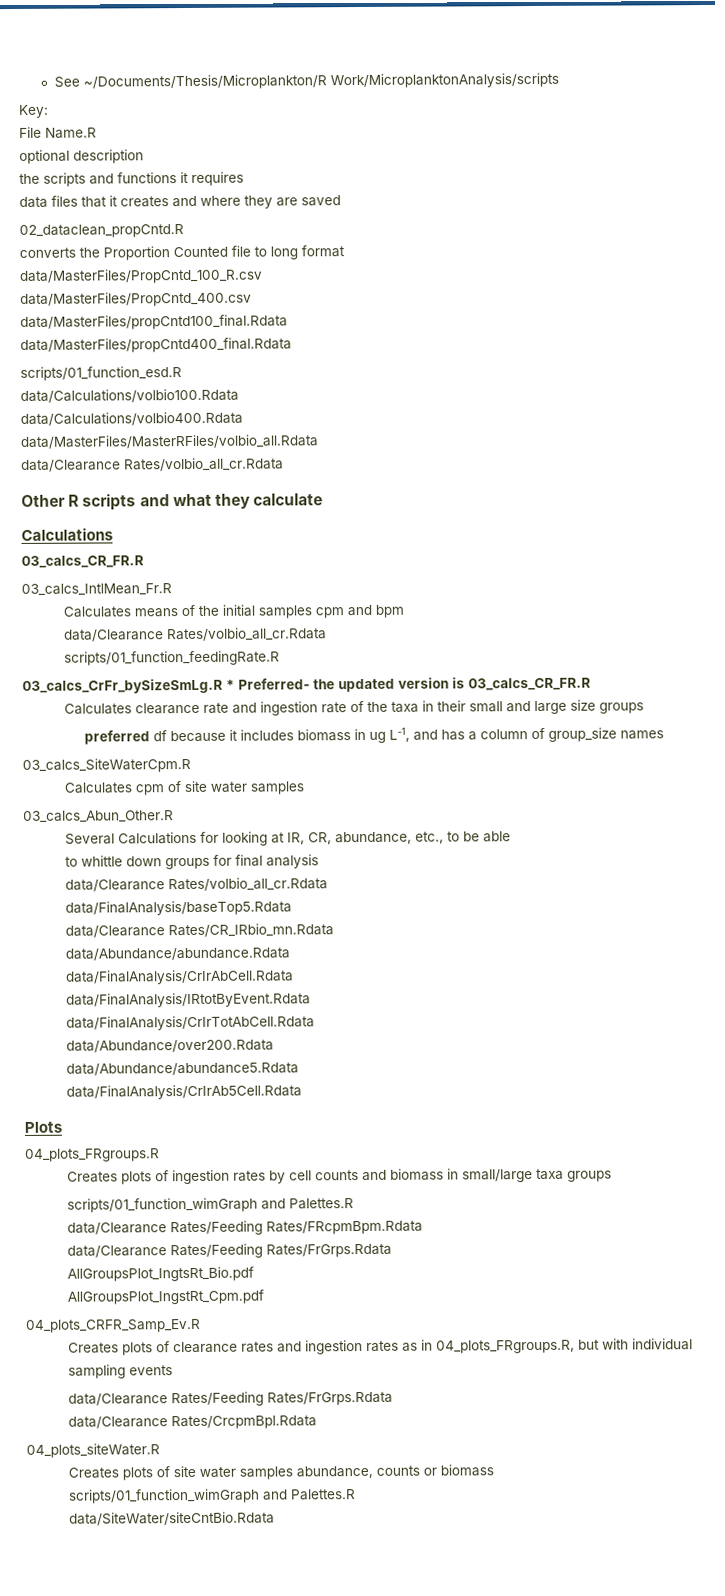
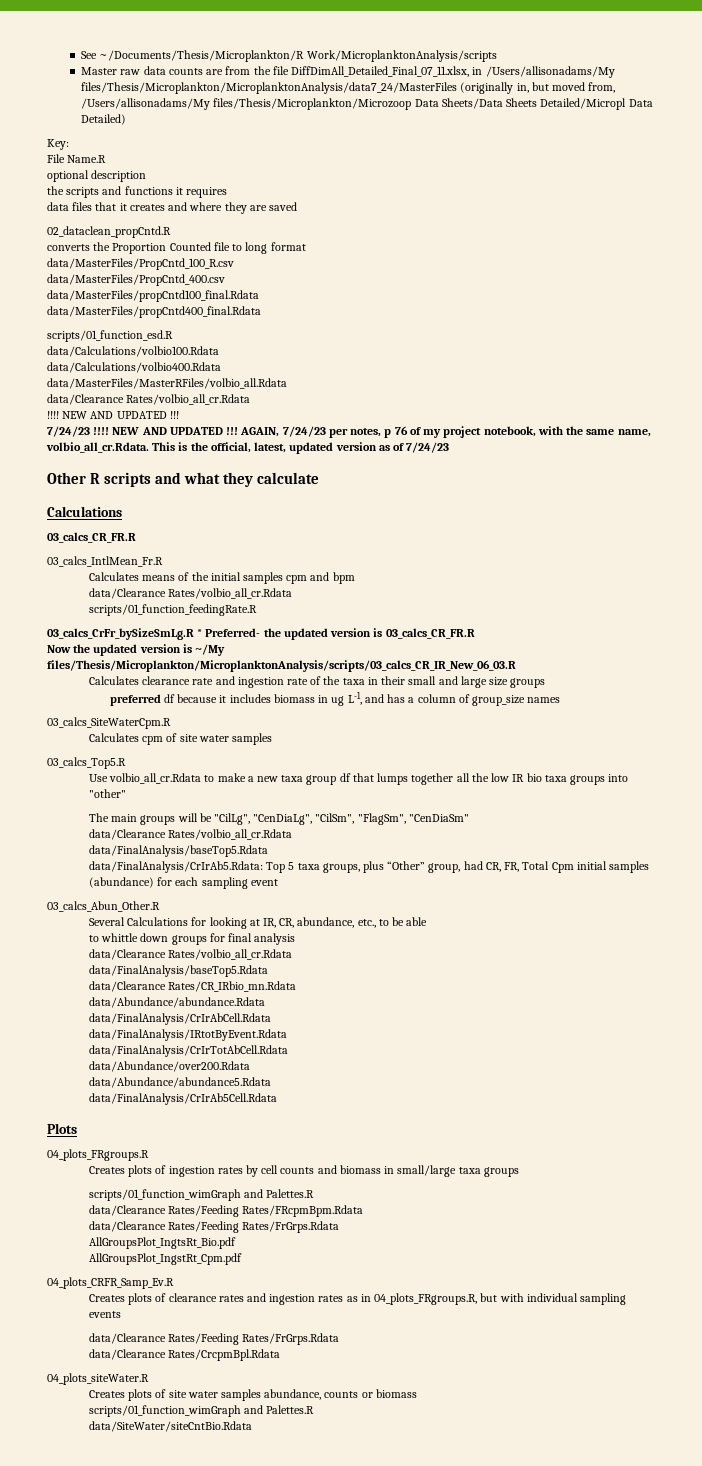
(559, 80) none -> [81,66,615,78] [81,82,616,94] [81,98,653,110] [81,114,127,125] // Master raw data counts are from the file DiffDimAll_Detailed_Final_07_11.xlsx, in /Users/allisonadams/My files/Thesis/Microplankton/MicroplanktonAnalysis/data7_24/MasterFiles (originally in, but moved from, /Users/allisonadams/My files/Thesis/Microplankton/Microzoop Data Sheets/Data Sheets Detailed/Micropl Data Detailed)
(284, 464) none -> [47,411,179,419] [47,426,651,438] [46,442,450,454] // !!!! NEW AND UPDATED !!! // 7/24/23 !!!! NEW AND UPDATED !!! AGAIN, 7/24/23 per notes, p 76 of my project notebook, with the same name, volbio_all_cr.Rdata. This is the official, latest, updated version as of 7/24/23
(591, 684) none -> [47,644,226,656] [47,660,516,672] // Now the updated version is ~/My files/Thesis/Microplankton/MicroplanktonAnalysis/scripts/03_calcs_CR_IR_New_06_03.R
(304, 788) none -> [47,757,126,769] [88,773,629,785] [88,789,126,798] [88,813,469,825] [88,829,293,840] [88,845,268,857] [88,861,650,873] [88,877,278,889] // 03_calcs_Top5.R // Use volbio_all_cr.Rdata to make a new taxa group df that lumps together all the low IR bio taxa groups into "other" // The main groups will be "CilLg", "CenDiaLg", "CilSm", "FlagSm", "CenDiaSm" // data/Clearance Rates/volbio_all_cr.Rdata // data/FinalAnalysis/baseTop5.Rdata // data/FinalAnalysis/CrIrAb5.Rdata: Top 5 taxa groups, plus “Other” group, had CR, FR, Total Cpm initial samples (abundance) for each sampling event

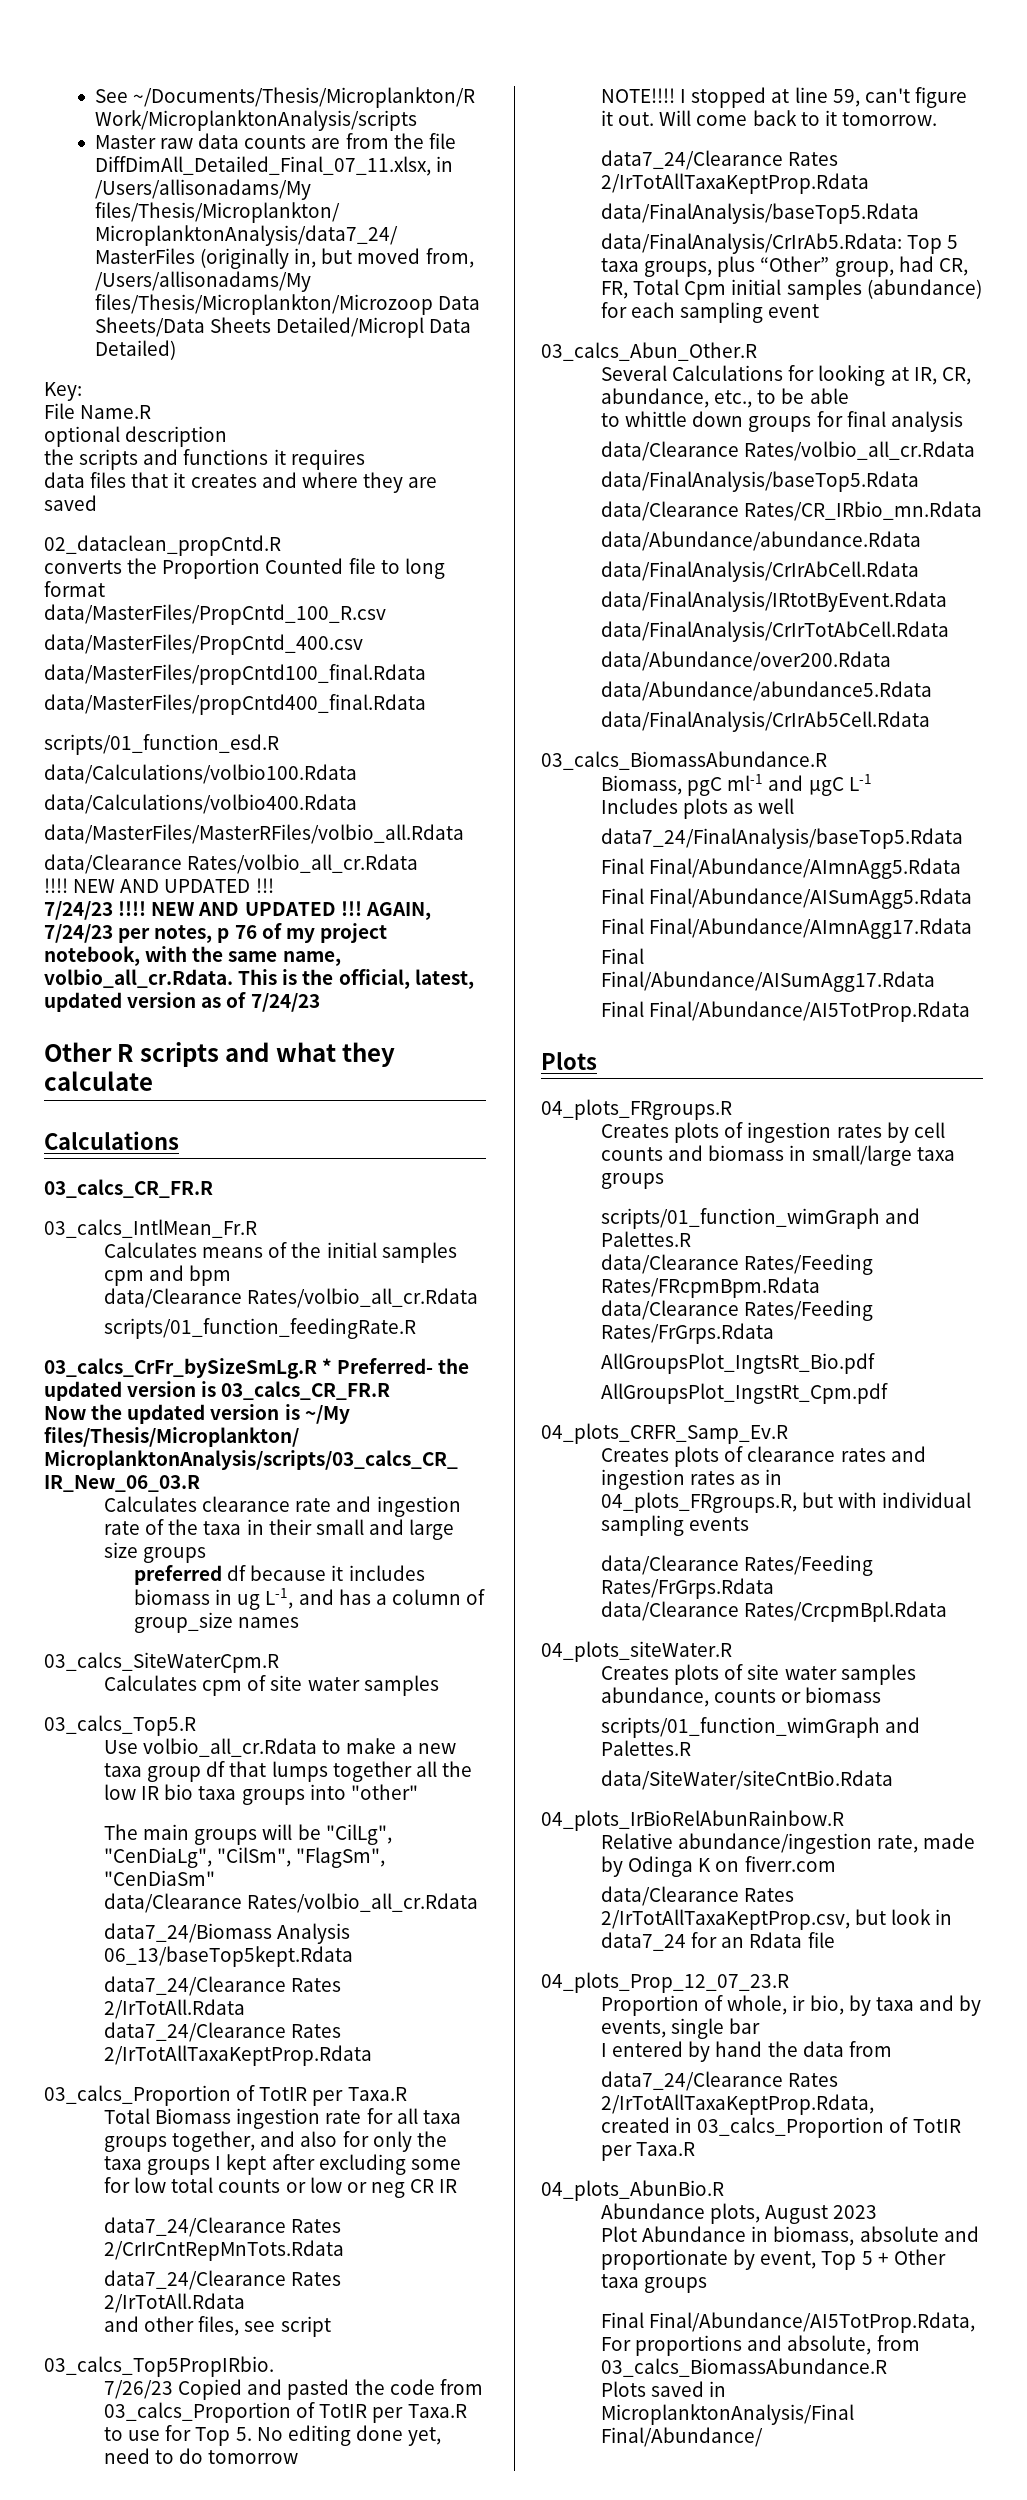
(293, 834) none -> [104,1923,351,1944] [104,1946,354,1967] [104,1976,342,1996] [104,1999,246,2019] [104,2022,342,2042] [104,2045,373,2066] [44,2085,407,2106] [104,2108,461,2129] [104,2131,447,2152] [104,2154,461,2175] [104,2177,458,2198] [104,2217,342,2237] [104,2240,345,2261] [104,2270,342,2290] [104,2293,246,2313] [104,2316,331,2337] [44,2356,274,2377] [104,2379,483,2400] [104,2402,467,2423] [104,2425,442,2446] [104,2448,299,2464] [601,87,967,108] [601,110,937,126] [601,150,839,170] [601,173,870,194] // data7_24/Biomass Analysis 06_13/baseTop5kept.Rdata // data7_24/Clearance Rates 2/IrTotAll.Rdata // data7_24/Clearance Rates 2/IrTotAllTaxaKeptProp.Rdata // 03_calcs_Proportion of TotIR per Taxa.R // Total Biomass ingestion rate for all taxa groups together, and also for only the taxa groups I kept after excluding some for low total counts or low or neg CR IR // data7_24/Clearance Rates 2/CrIrCntRepMnTots.Rdata // data7_24/Clearance Rates 2/IrTotAll.Rdata // and other files, see script // 03_calcs_Top5PropIRbio. // 7/26/23 Copied and pasted the code from 03_calcs_Proportion of TotIR per Taxa.R to use for Top 5. No editing done yet, need to do tomorrow // NOTE!!!! I stopped at line 59, can't figure it out. Will come back to it tomorrow. // data7_24/Clearance Rates 2/IrTotAllTaxaKeptProp.Rdata
(277, 1099) none -> [541,751,827,770] [601,774,872,796] [601,798,795,819] [601,828,964,849] [601,858,962,879] [601,888,973,909] [601,918,973,939] [601,948,645,964] [601,971,936,992] [601,1001,971,1022] // 03_calcs_BiomassAbundance.R // Biomass, pgC ml-1 and µgC L-1 // Includes plots as well // data7_24/FinalAnalysis/baseTop5.Rdata // Final Final/Abundance/AImnAgg5.Rdata // Final Final/Abundance/AISumAgg5.Rdata // Final Final/Abundance/AImnAgg17.Rdata // Final Final/Abundance/AISumAgg17.Rdata // Final Final/Abundance/AI5TotProp.Rdata
(252, 1426) none -> [541,1810,844,1831] [601,1833,976,1854] [601,1856,836,1877] [601,1886,795,1906] [601,1909,953,1930] [601,1932,835,1951] [541,1972,789,1993] [601,1995,982,2016] [601,2018,761,2039] [601,2041,892,2062] [601,2071,839,2091] [601,2094,875,2115] [601,2117,961,2138] [601,2142,696,2161] [541,2180,724,2201] [601,2203,878,2224] [601,2226,979,2246] [601,2249,946,2270] [601,2274,708,2293] [601,2312,976,2333] [601,2335,920,2356] [601,2358,888,2377] [601,2381,727,2397] [601,2404,855,2425] [601,2427,764,2447] // 04_plots_IrBioRelAbunRainbow.R // Relative abundance/ingestion rate, made by Odinga K on fiverr.com // data/Clearance Rates 2/IrTotAllTaxaKeptProp.csv, but look in data7_24 for an Rdata file // 04_plots_Prop_12_07_23.R // Proportion of whole, ir bio, by taxa and by events, single bar // I entered by hand the data from // data7_24/Clearance Rates 2/IrTotAllTaxaKeptProp.Rdata, // created in 03_calcs_Proportion of TotIR per Taxa.R // 04_plots_AbunBio.R // Abundance plots, August 2023 // Plot Abundance in biomass, absolute and proportionate by event, Top 5 + Other taxa groups // Final Final/Abundance/AI5TotProp.Rdata, For proportions and absolute, from 03_calcs_BiomassAbundance.R // Plots saved in MicroplanktonAnalysis/Final Final/Abundance/

